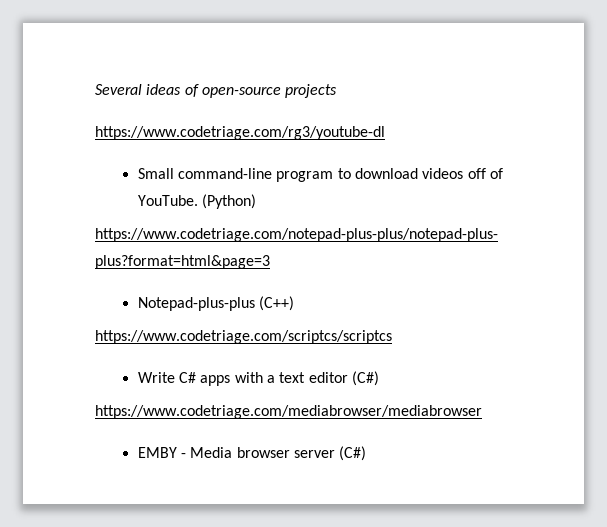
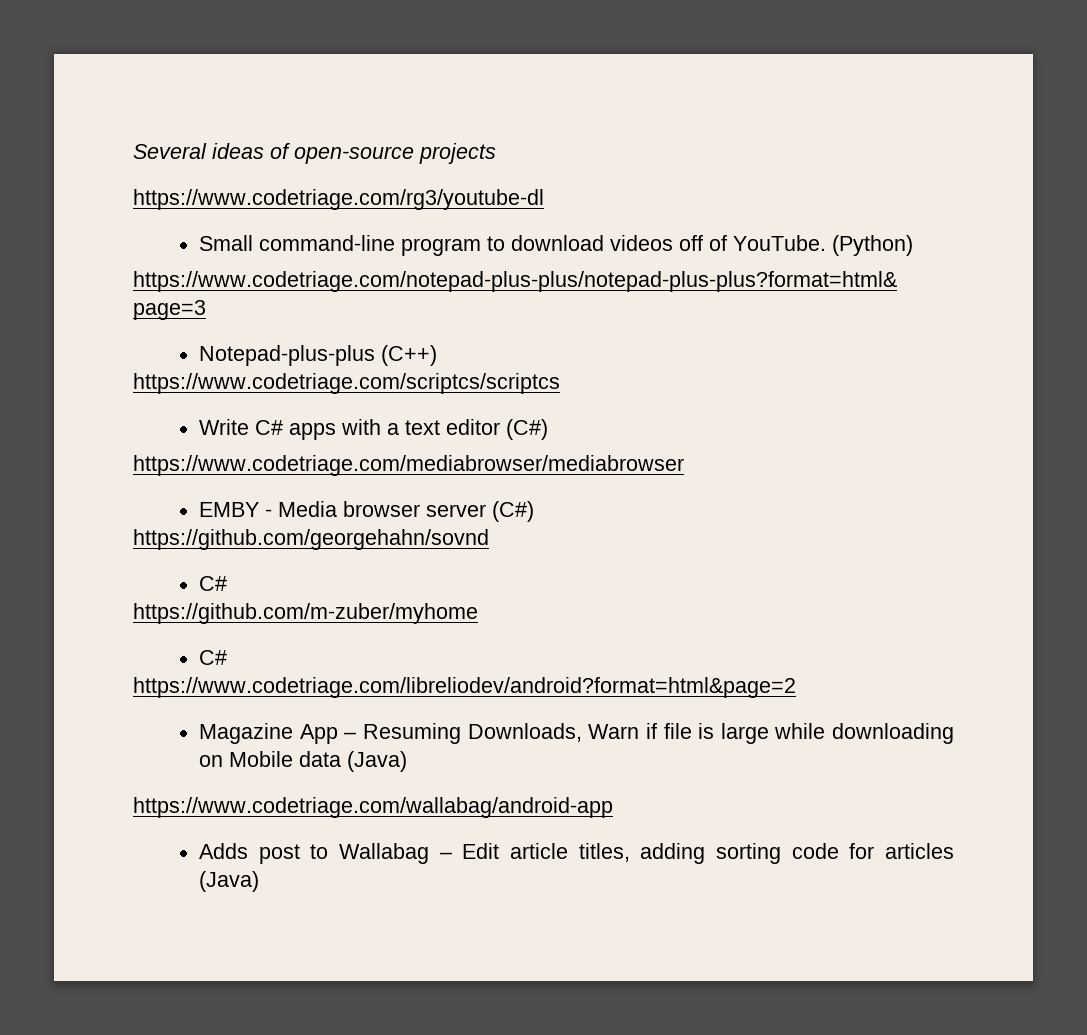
(367, 453) none -> [133,529,489,550] [199,576,228,591] [133,603,478,624] [199,650,228,665] [133,677,796,698] [199,723,954,744] [199,751,408,772] [133,797,613,818] [199,843,954,864] [199,871,260,892] // https://github.com/georgehahn/sovnd // C# // https://github.com/m-zuber/myhome // C# // https://www.codetriage.com/libreliodev/android?format=html&page=2 // Magazine App – Resuming Downloads, Warn if file is large while downloading on Mobile data (Java) // https://www.codetriage.com/wallabag/android-app // Adds post to Wallabag – Edit article titles, adding sorting code for articles (Java)

